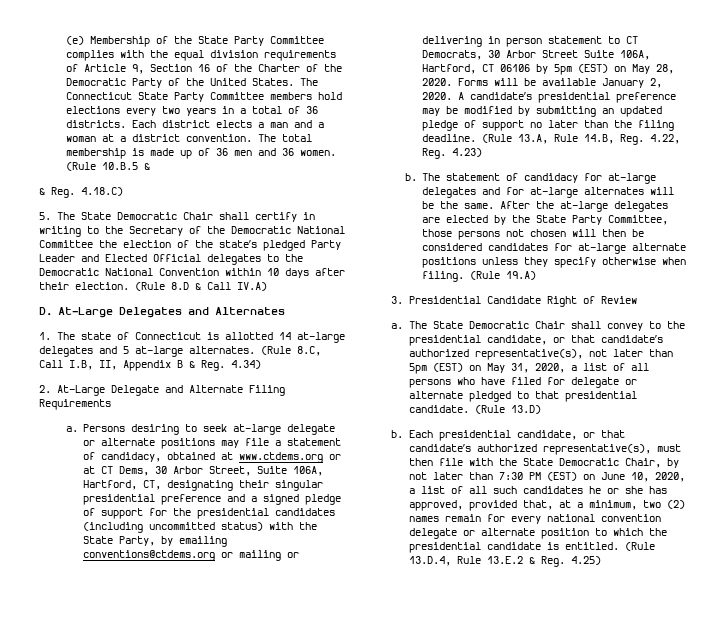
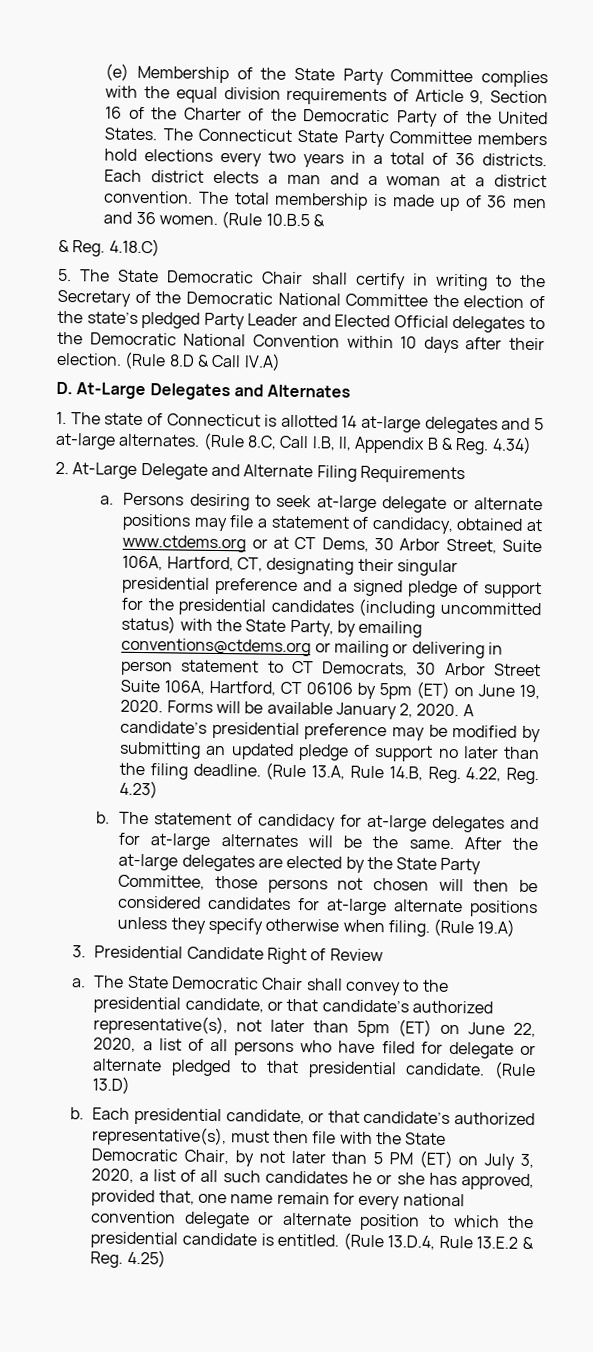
[577,64,674,74] (EST) on May 28, -> [416,681,540,700] (ET) on June 19,
[432,363,529,373] (EST) on May 31, -> [398,1019,536,1038] (ET) on June 22,
[498,472,649,482] 7:30 PM (EST) on June 10, -> [373,1150,534,1170] 5 PM (ET) on July 3,
[558,500,685,510] [408,516,439,522] at a minimum, two (2) names -> [198,1193,274,1204] one name

